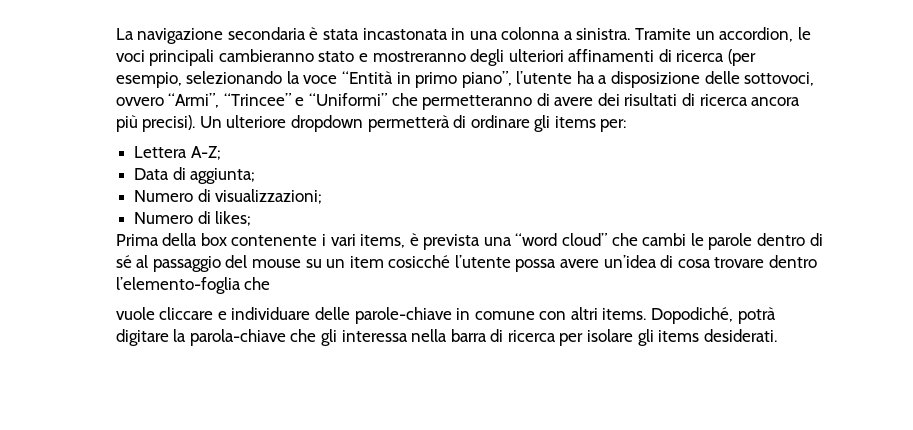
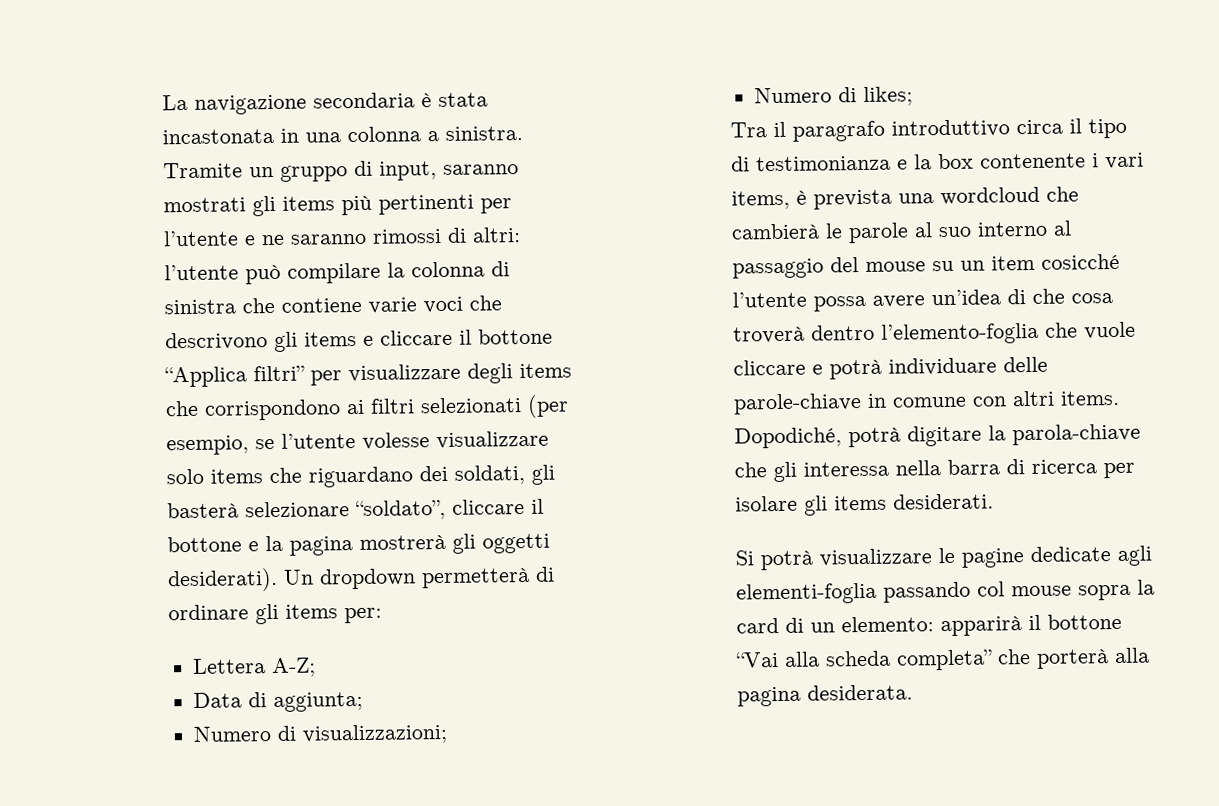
[719,27,811,42] [115,49,757,66] [115,71,815,88] [115,93,801,110] [115,115,287,132] accordion, le voci principali cambieranno stato e mostreranno degli ulteriori affinamenti di ricerca (per esempio, selezionando la voce “Entità in primo piano”, l’utente ha a disposizione delle sottovoci, ovvero “Armi”, “Trincee” e “Uniformi” che permetteranno di avere dei risultati di ricerca ancora più precisi). Un ulteriore -> [280,160,520,182] [163,194,513,217] [163,227,522,247] [164,261,511,285] [164,295,503,315] [165,328,554,352] [164,363,573,388] [165,394,570,421] [166,430,550,456] [166,464,556,488] [167,498,545,521] [167,533,551,556] [167,567,315,593] gruppo di input, saranno mostrati gli items più pertinenti per l’utente e ne saranno rimossi di altri: l’utente può compilare la colonna di sinistra che contiene varie voci che descrivono gli items e cliccare il bottone “Applica filtri” per visualizzare degli items che corrispondono ai filtri selezionati (per esempio, se l’utente volesse visualizzare solo items che riguardano dei soldati, gli basterà selezionare “soldato”, cliccare il bottone e la pagina mostrerà gli oggetti desiderati). Un
[115,233,198,246] Prima della -> [730,118,1128,142] [731,154,933,172] Tra il paragrafo introduttivo circa il tipo di testimonianza e la
[515,233,823,250] [115,255,132,268] “word cloud” che cambi le parole dentro di sé -> [940,186,1080,206] [731,221,1049,244] wordcloud che cambierà le parole al suo interno
[677,257,765,268] cosa trovare -> [1032,288,1114,304] [733,326,806,344] che cosa troverà
(271, 283) // -> (1079, 330) none
(227, 315) none -> [829,359,883,380] potrà
(777, 335) none -> [735,545,1153,571] [736,579,1156,605] [736,613,1123,637] [735,647,1151,671] [737,684,914,707] // Si potrà visualizzare le pagine dedicate agli elementi-foglia passando col mouse sopra la card di un elemento: apparirà il bottone “Vai alla scheda completa” che porterà alla pagina desiderata.

